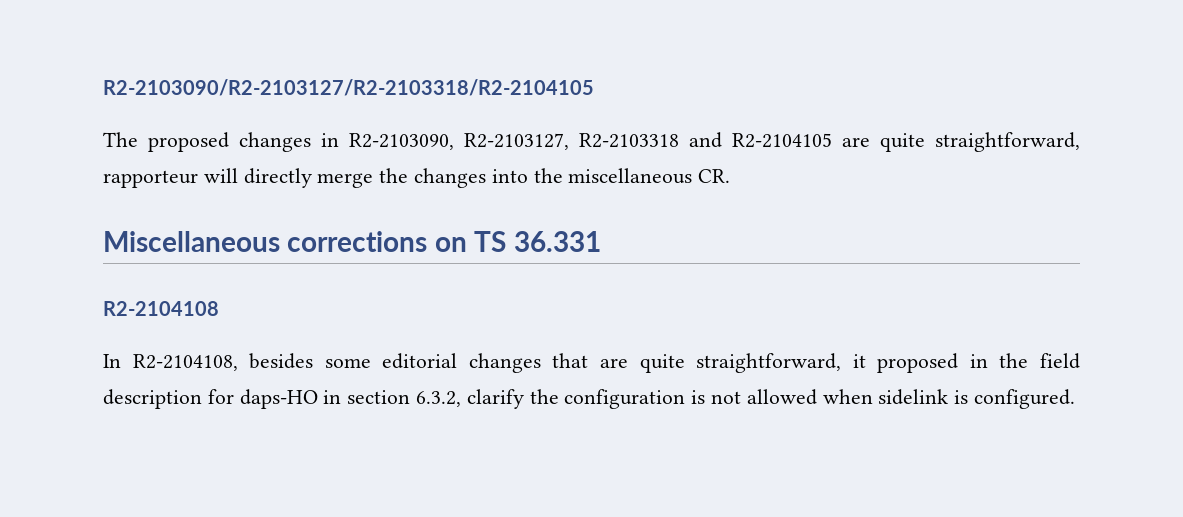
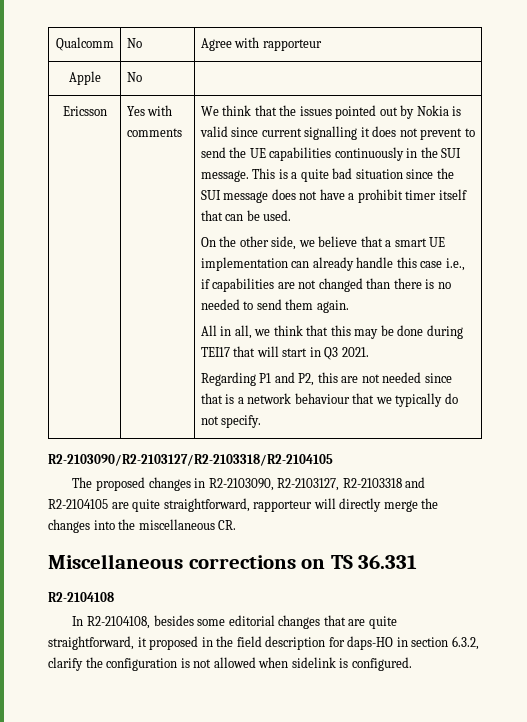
(103, 87) none -> [55,37,114,51] [126,38,142,48] [200,37,322,51] [68,71,101,85] [126,72,142,82] [62,106,107,116] [126,105,173,116] [126,128,182,137] [200,105,462,119] [199,126,475,140] [200,147,462,161] [200,168,454,182] [200,189,467,203] [200,210,292,221] [200,236,446,250] [200,257,465,271] [200,278,451,292] [200,299,349,313] [200,325,463,339] [200,346,369,360] [200,372,452,386] [200,393,458,407] [200,415,262,428] Qualcomm | No | Agree with rapporteur // Apple | No | // Ericsson | Yes with comments | We think that the issues pointed out by Nokia is valid since current signalling it does not prevent to send the UE capabilities continuously in the SUI message. This is a quite bad situation since the SUI message does not have a prohibit timer itself that can be used. // On the other side, we believe that a smart UE implementation can already handle this case i.e., if capabilities are not changed than there is no needed to send them again. // All in all, we think that this may be done during TEI17 that will start in Q3 2021. // Regarding P1 and P2, this are not needed since that is a network behaviour that we typically do not specify. //

